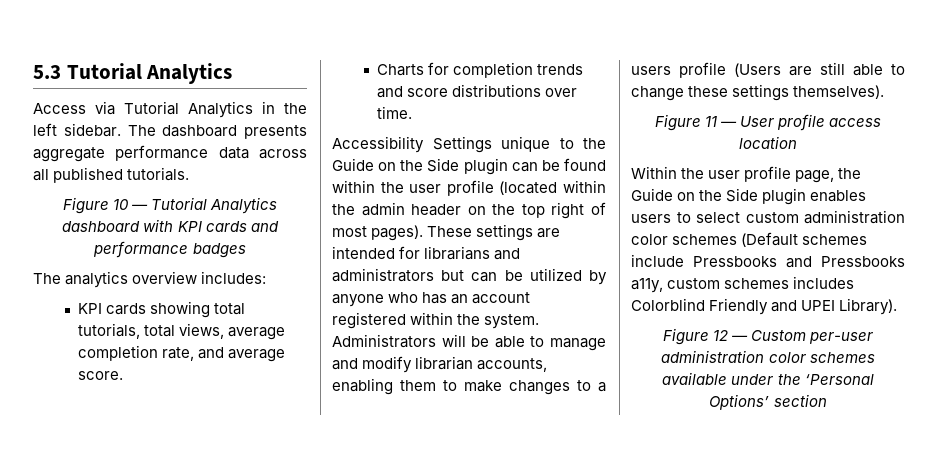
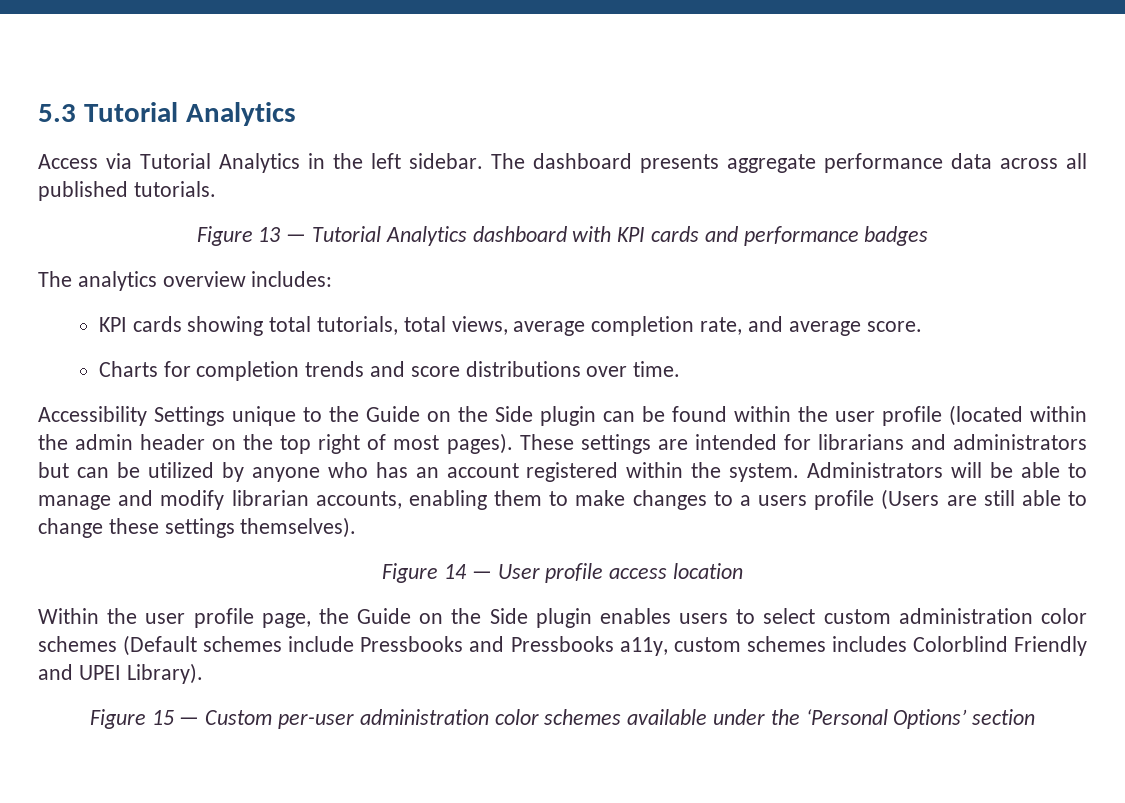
[112,199,129,210] 10 -> [258,227,281,242] 13
[704,116,717,127] 11 -> [443,564,467,579] 14
[712,330,728,341] 12 -> [151,710,174,725] 15

